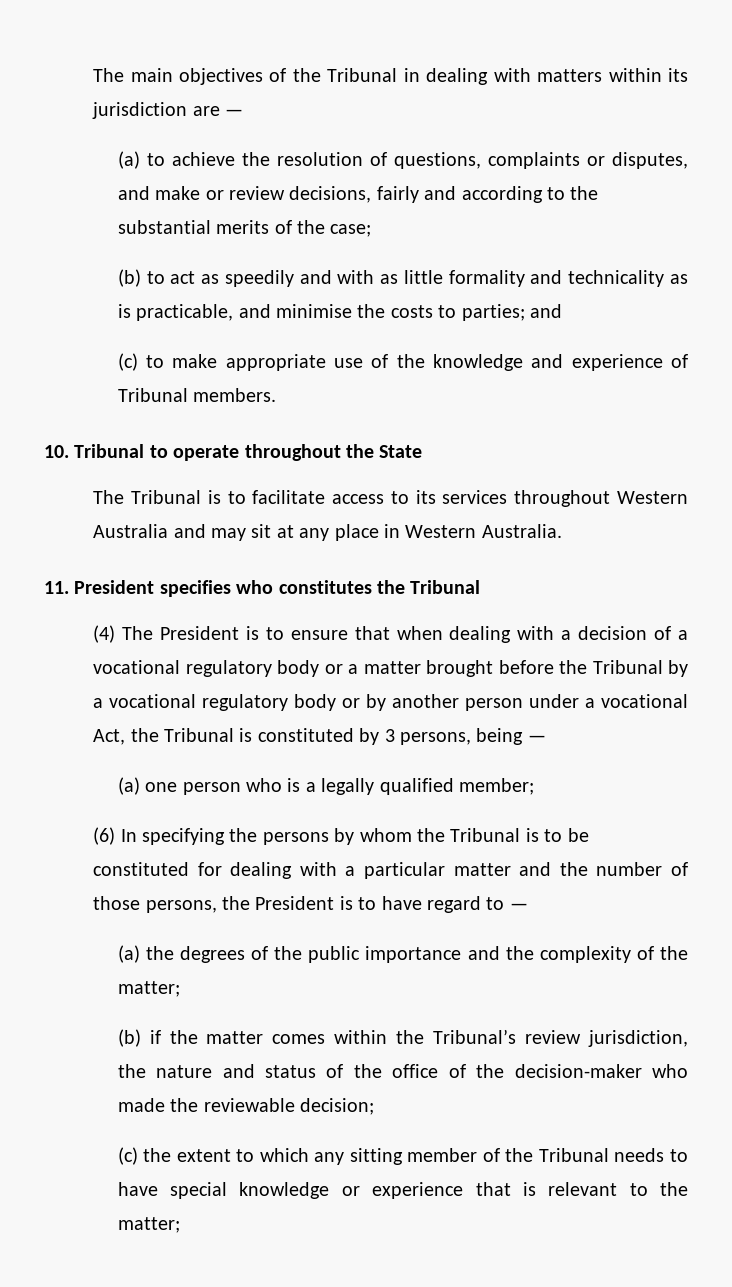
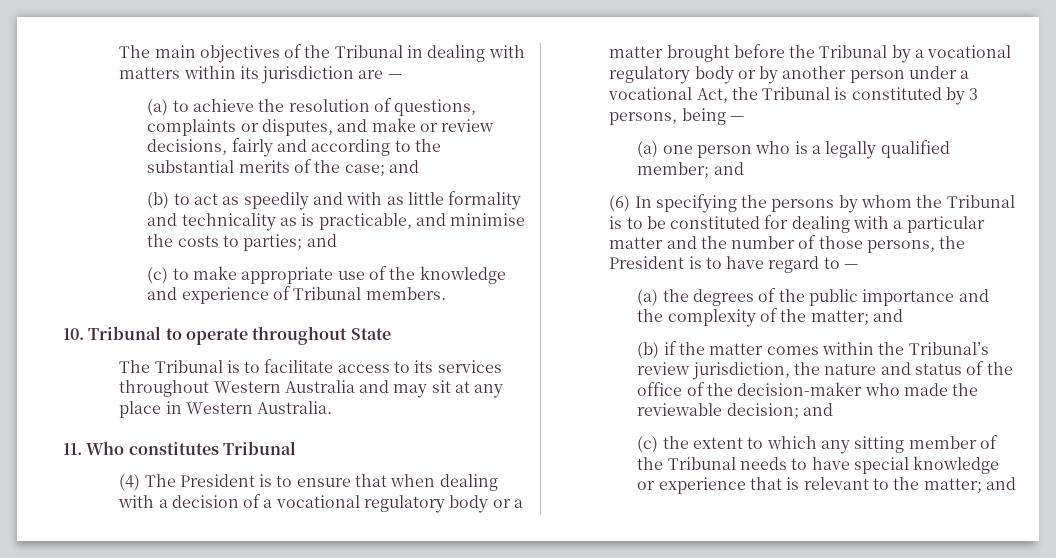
(372, 230) none -> [388,160,419,173] and
[346,444,374,458] the -> (348, 335) none
[74,580,405,597] President specifies who constitutes the -> [86,441,219,455] Who constitutes
(534, 786) none -> [713,162,744,175] and
(180, 989) none -> [872,309,903,322] and
(374, 1106) none -> [802,403,833,416] and
(180, 1225) none -> [985,477,1016,490] and

